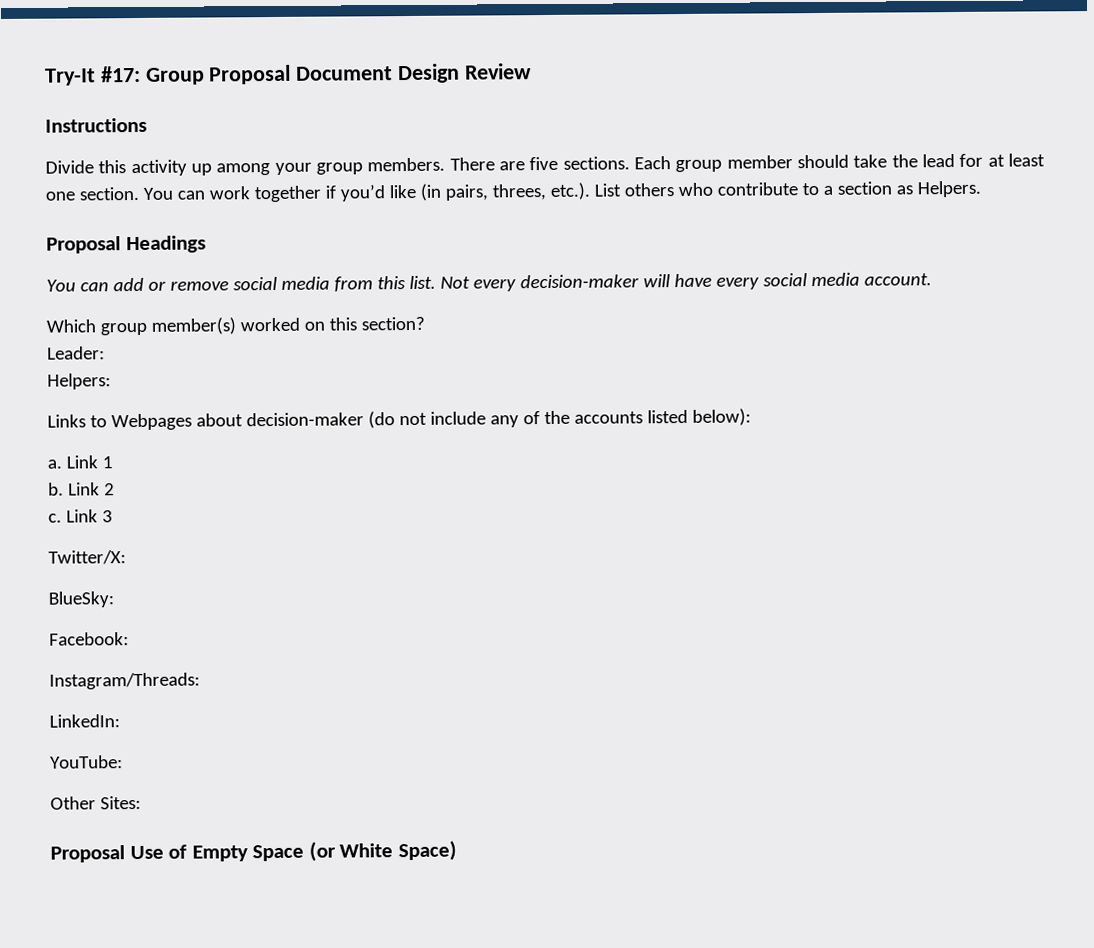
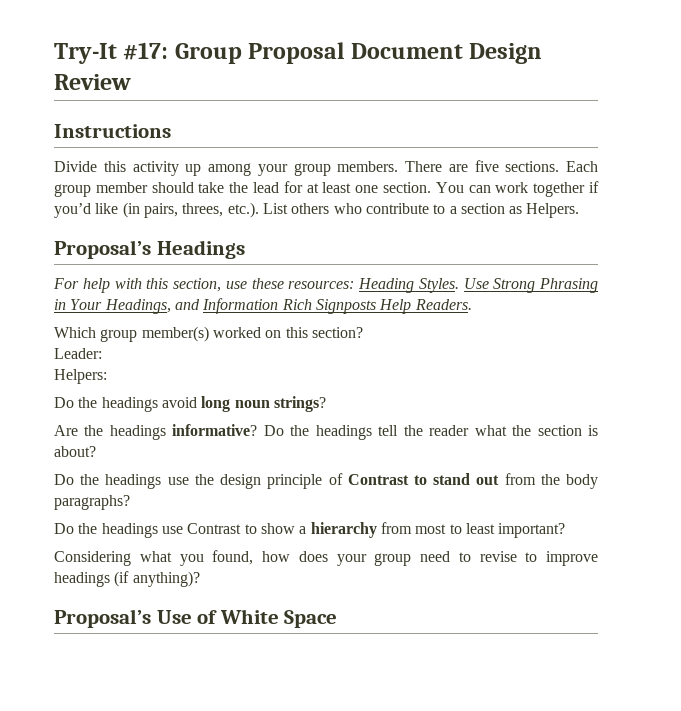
[46,236,121,254] Proposal -> [54,240,151,259] Proposal’s
[46,272,932,292] You can add or remove social media from this list. Not every decision-maker will have every social media account. -> [53,278,598,293] [54,298,472,314] For help with this section, use these resources: Heading Styles. Use Strong Phrasing in Your Headings, and Information Rich Signposts Help Readers.
[47,408,751,431] [47,455,113,469] [48,482,115,496] [48,509,113,523] [48,550,126,565] [48,591,114,608] [49,632,129,646] [49,672,200,690] [49,714,120,728] [50,755,123,769] [50,795,141,810] [50,840,457,863] Links to Webpages about decision-maker (do not include any of the accounts listed below): // a. Link 1 // b. Link 2 // c. Link 3 // Twitter/X: // BlueSky: // Facebook: // Instagram/Threads: // LinkedIn: // YouTube: // Other Sites: // Proposal Use of Empty Space (or White Space) -> [54,396,326,412] [54,424,598,440] [54,446,96,457] [54,473,599,489] [54,495,130,510] [54,522,566,538] [54,550,598,566] [54,571,200,587] [54,609,338,628] Do the headings avoid long noun strings? // Are the headings informative? Do the headings tell the reader what the section is about? // Do the headings use the design principle of Contrast to stand out from the body paragraphs? // Do the headings use Contrast to show a hierarchy from most to least important? // Considering what you found, how does your group need to revise to improve headings (if anything)? // Proposal’s Use of White Space

